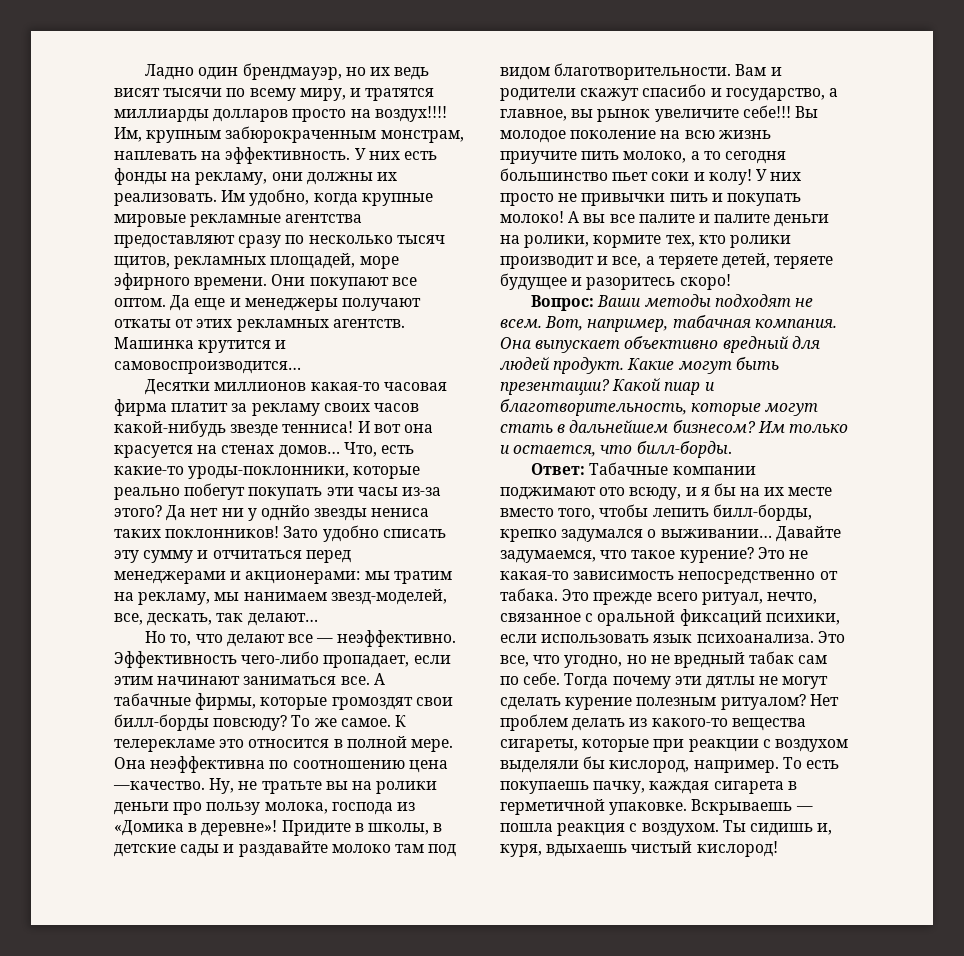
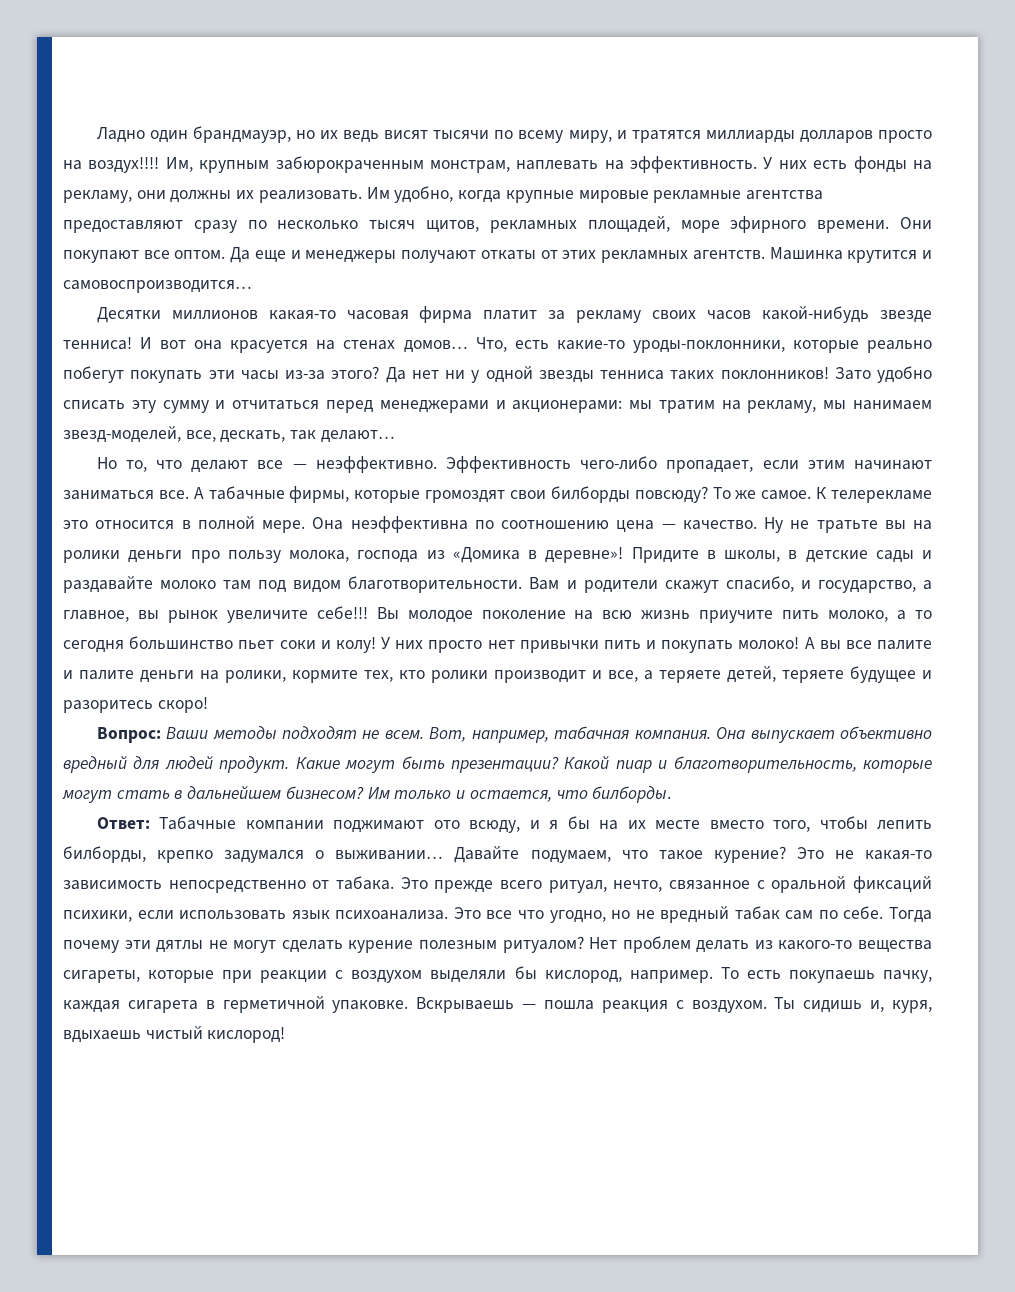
[242,63,342,80] брендмауэр, -> [192,126,291,143] брандмауэр,
[260,505,430,521] однйо звезды нениса -> [485,366,664,383] одной звезды тенниса
[114,714,209,731] билл-борды -> [550,486,630,503] билборды
[113,778,235,794] —качество. Ну, -> [661,517,783,533] — качество. Ну
[642,84,707,97] спасибо -> [725,576,794,592] спасибо,
[558,193,578,202] не -> [487,640,515,649] нет
[636,441,732,458] билл-борды. -> [592,786,672,803] билборды.
[712,504,812,521] билл-борды, -> [63,846,146,863] билборды,
[500,550,596,563] задумаемся, -> [530,850,611,863] подумаем,
[500,655,529,667] все, -> [486,910,513,919] все

